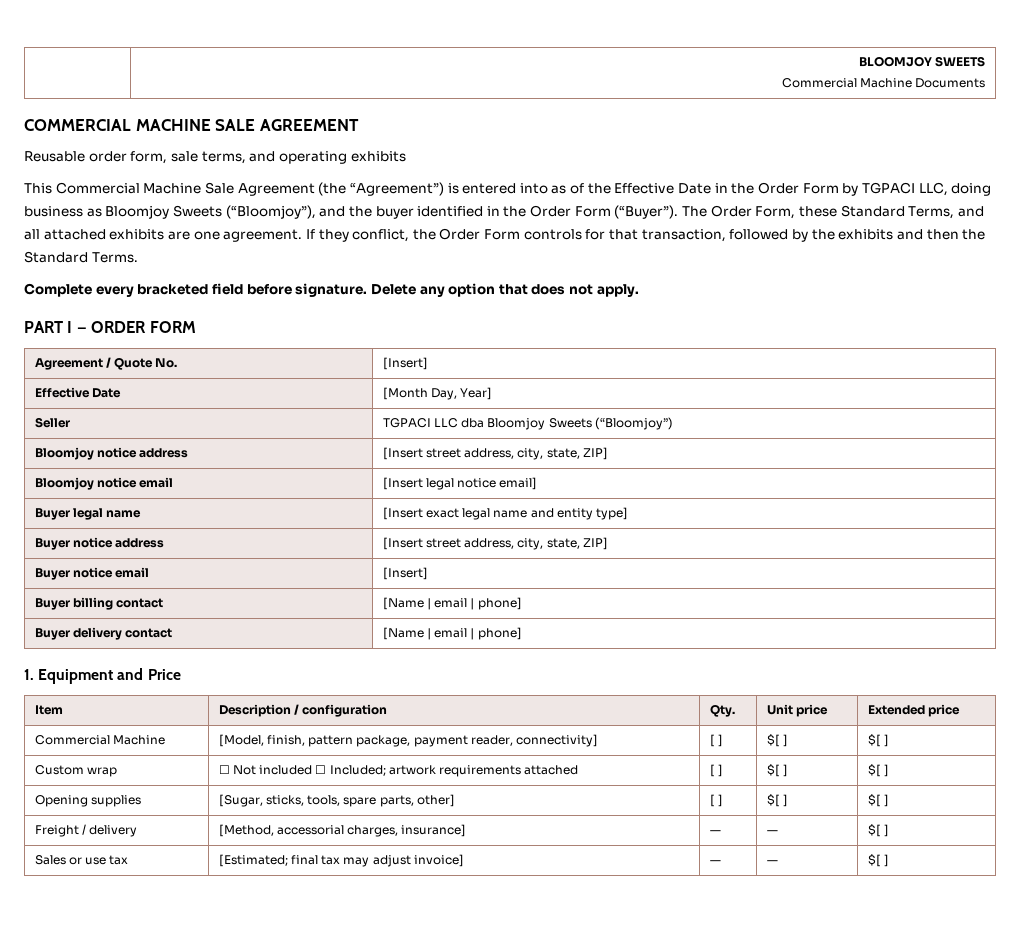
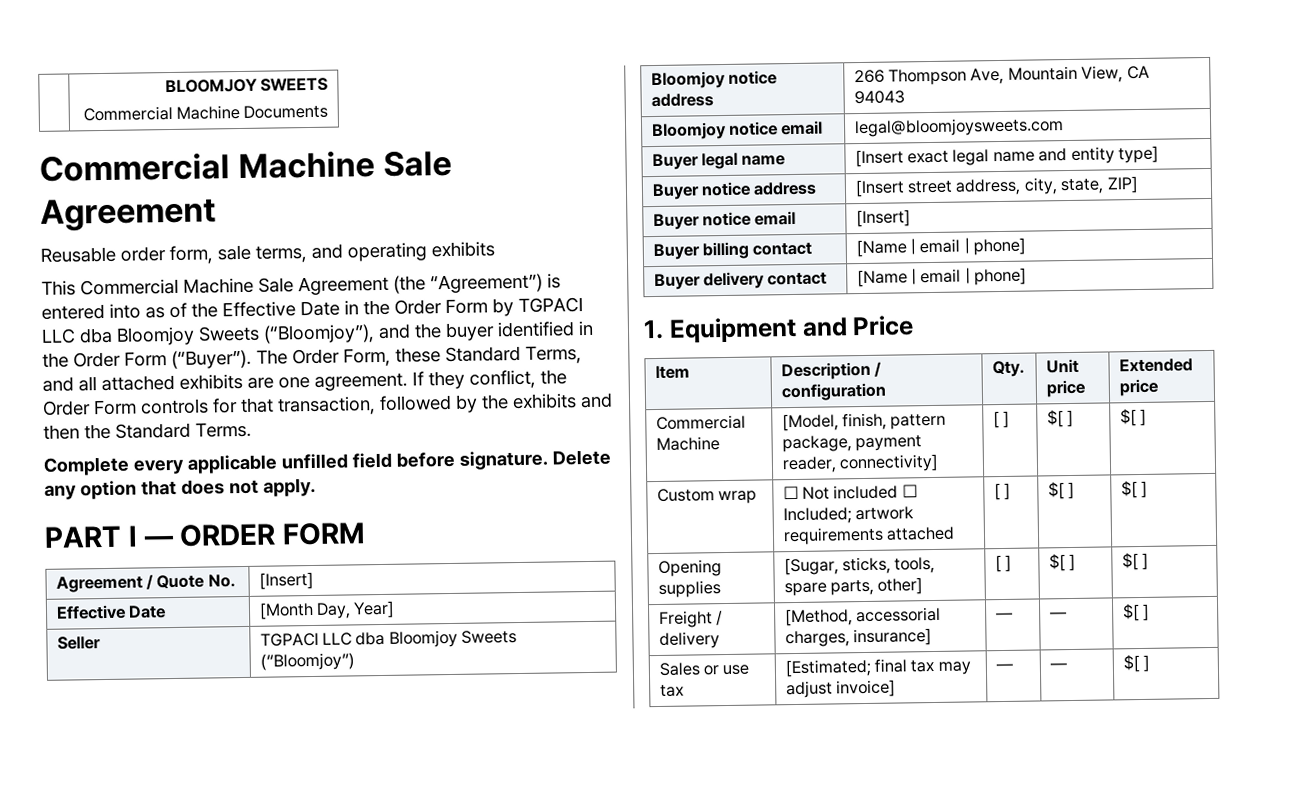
[24,119,359,131] COMMERCIAL MACHINE SALE AGREEMENT -> [39,150,453,182] [40,197,216,232] Commercial Machine Sale Agreement
[918,182,992,196] [24,206,102,217] LLC, doing business as -> [41,327,113,344] LLC dba
[137,284,209,295] bracketed -> [187,453,348,474] applicable unfilled
[382,447,608,460] [Insert street address, city, state, ZIP] -> [853,65,1150,86] [853,90,905,105] 266 Thompson Ave, Mountain View, CA 94043
[382,477,538,490] [Insert legal notice email] -> [853,117,1064,138] legal@bloomjoysweets.com

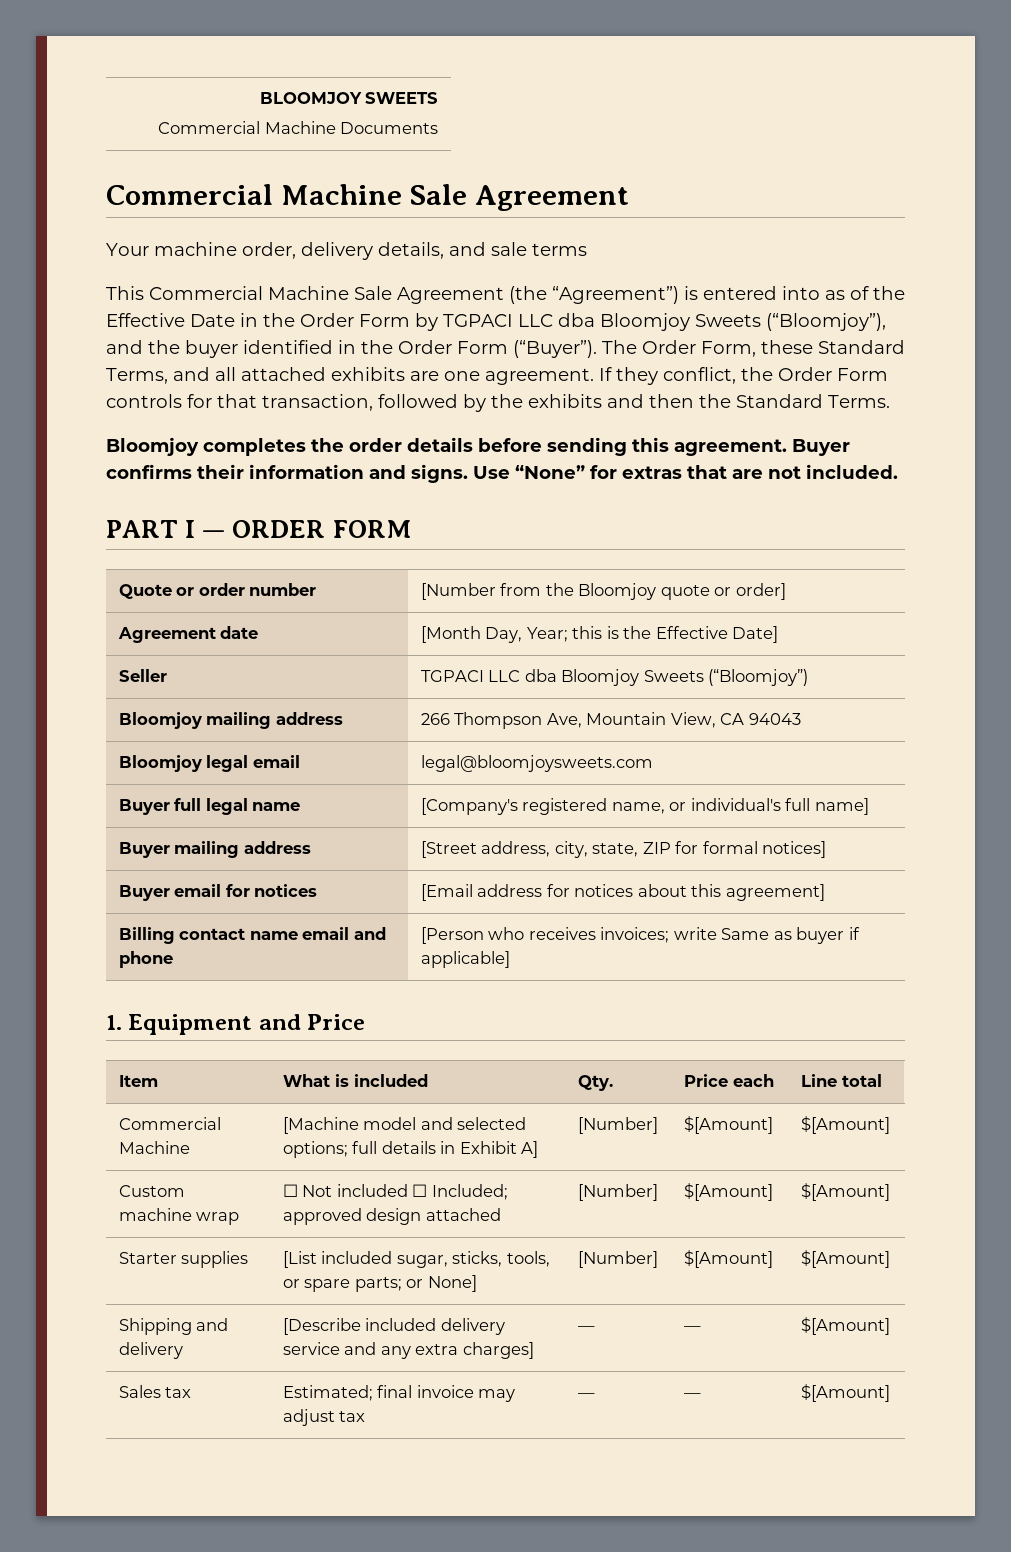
[40,241,495,265] Reusable order form, sale terms, and operating exhibits -> [106,242,587,260] Your machine order, delivery details, and sale terms
[43,449,611,476] [44,477,316,500] Complete every applicable unfilled field before signature. Delete any option that does not apply. -> [106,437,850,456] [106,464,898,483] Bloomjoy completes the order details before sending this agreement. Buyer confirms their information and signs. Use “None” for extras that are not included.
[55,574,236,593] [258,571,314,590] [55,604,166,620] [258,600,396,620] Agreement / Quote No. | [Insert] // Effective Date | [Month Day, Year] -> [118,583,317,599] [420,583,786,600] [117,626,259,643] [420,626,779,643] Quote or order number | [Number from the Bloomjoy quote or order] // Agreement date | [Month Day, Year; this is the Effective Date]
[727,70,777,85] notice -> [206,712,272,729] mailing
[727,121,778,136] notice -> [206,755,249,772] legal
(699, 162) none -> [174,798,202,811] full
[854,145,1160,168] [651,181,818,201] [854,179,953,198] [Insert exact legal name and entity type] // Buyer notice address | [Insert street -> [420,798,869,815] [118,841,311,858] [420,841,477,858] [Company's registered name, or individual's full name] // Buyer mailing address | [Street
[1106,175,1139,194] [652,210,797,231] [855,209,911,228] [652,241,813,261] [855,237,1027,258] [653,271,828,291] [856,267,1028,288] ZIP] // Buyer notice email | [Insert] // Buyer billing contact | [Name | email | phone] // Buyer delivery contact | [Name | email | phone] -> [642,841,827,858] [118,884,318,901] [420,884,825,901] [118,927,386,944] [118,951,173,968] [420,927,860,944] [420,951,510,968] ZIP for formal notices] // Buyer email for notices | [Email address for notices about this agreement] // Billing contact name email and phone | [Person who receives invoices; write Same as buyer if applicable]
[780,361,881,381] [780,382,887,402] [991,360,1025,378] [1045,358,1079,374] [1045,379,1085,398] [1118,358,1193,373] [1118,378,1158,397] [655,414,746,431] [655,436,720,452] [781,412,947,432] [781,435,922,453] [781,453,939,474] [992,410,1010,429] [1046,409,1074,428] [1119,408,1147,427] Description / configuration | Qty. | Unit price | Extended price // Commercial Machine | [Model, finish, pattern package, payment reader, connectivity] | [ ] | $[ ] | $[ ] -> [282,1074,428,1087] [577,1075,613,1091] [683,1074,774,1087] [800,1074,882,1087] [118,1117,221,1130] [118,1141,190,1154] [282,1117,527,1134] [282,1141,539,1158] [577,1117,658,1134] [683,1116,773,1134] [800,1116,890,1134] What is included | Qty. | Price each | Line total // Commercial Machine | [Machine model and selected options; full details in Exhibit A] | [Number] | $[Amount] | $[Amount]
(715, 495) none -> [118,1208,192,1221] machine
[854,506,914,521] [782,526,884,546] artwork requirements -> [282,1208,422,1225] approved design
[993,482,1011,501] [1047,481,1075,500] [1120,480,1148,499] [657,559,722,577] [657,580,721,598] [783,556,936,576] [783,577,924,597] [994,554,1012,573] [1048,553,1076,572] [1121,552,1149,571] [658,610,723,628] [658,631,720,649] [784,606,941,627] [784,628,932,648] [994,612,1013,620] [1048,612,1067,619] [1121,603,1150,622] [ ] | $[ ] | $[ ] // Opening supplies | [Sugar, sticks, tools, spare parts, other] | [ ] | $[ ] | $[ ] // Freight / delivery | [Method, accessorial charges, insurance] | — | — | $[ ] -> [577,1184,658,1201] [683,1183,773,1201] [800,1183,890,1201] [118,1251,249,1268] [282,1251,550,1268] [282,1275,477,1292] [577,1251,658,1268] [683,1250,773,1268] [800,1250,890,1268] [118,1318,229,1335] [118,1342,183,1359] [282,1318,505,1335] [282,1342,534,1359] [577,1326,595,1331] [683,1326,701,1331] [800,1317,890,1335] [Number] | $[Amount] | $[Amount] // Starter supplies | [List included sugar, sticks, tools, or spare parts; or None] | [Number] | $[Amount] | $[Amount] // Shipping and delivery | [Describe included delivery service and any extra charges] | — | — | $[Amount]
[702,664,750,676] [659,684,684,697] [784,658,935,678] or use tax | [Estimated; final tax -> [165,1387,192,1398] [282,1385,474,1401] tax | Estimated; final invoice
[835,679,896,698] [994,663,1013,671] [1048,663,1067,670] [1122,654,1150,673] invoice] | — | — | $[ ] -> [339,1411,366,1422] [577,1393,595,1398] [683,1393,701,1398] [800,1384,890,1402] tax | — | — | $[Amount]

